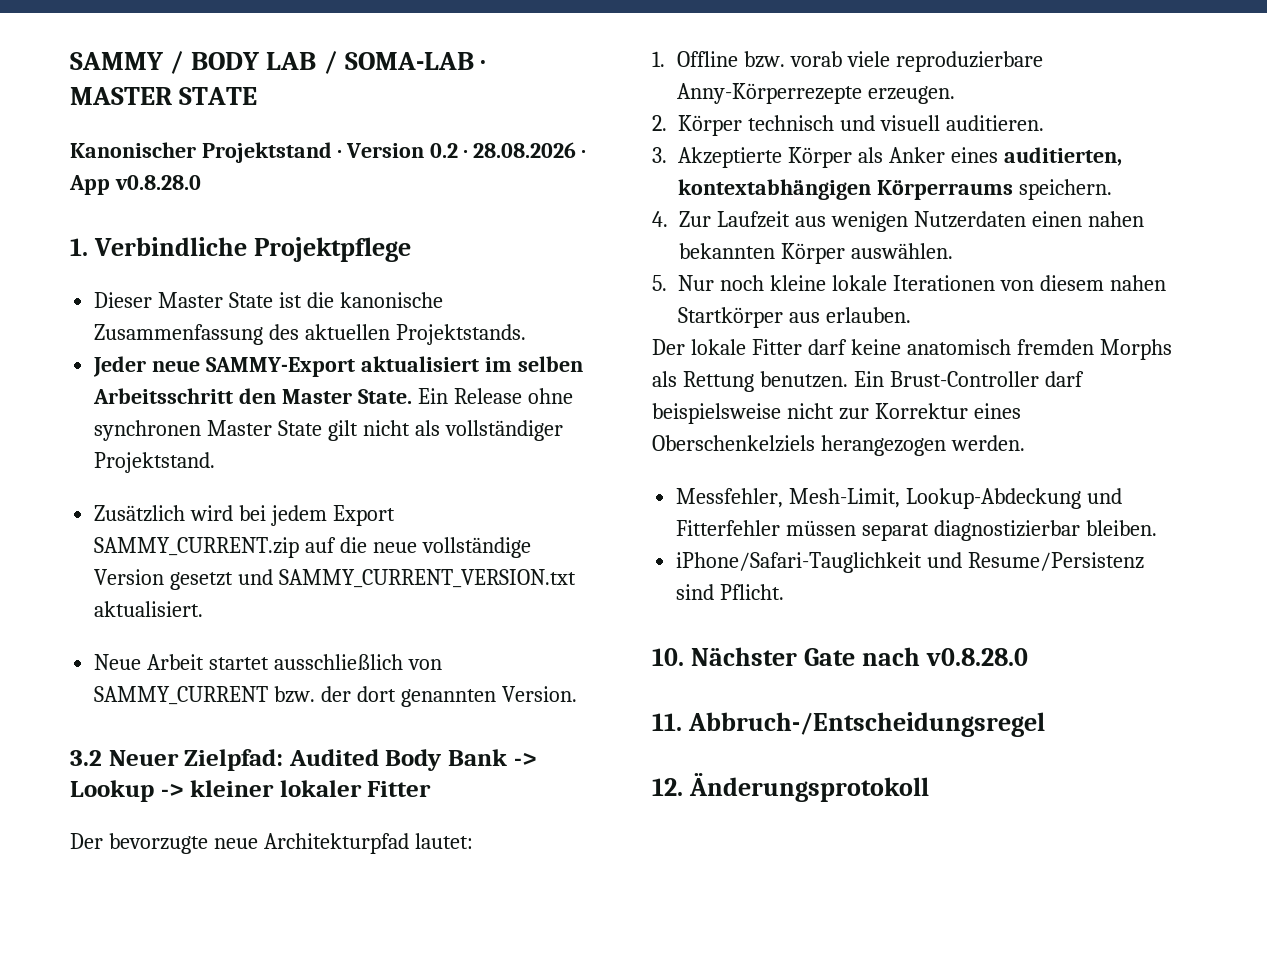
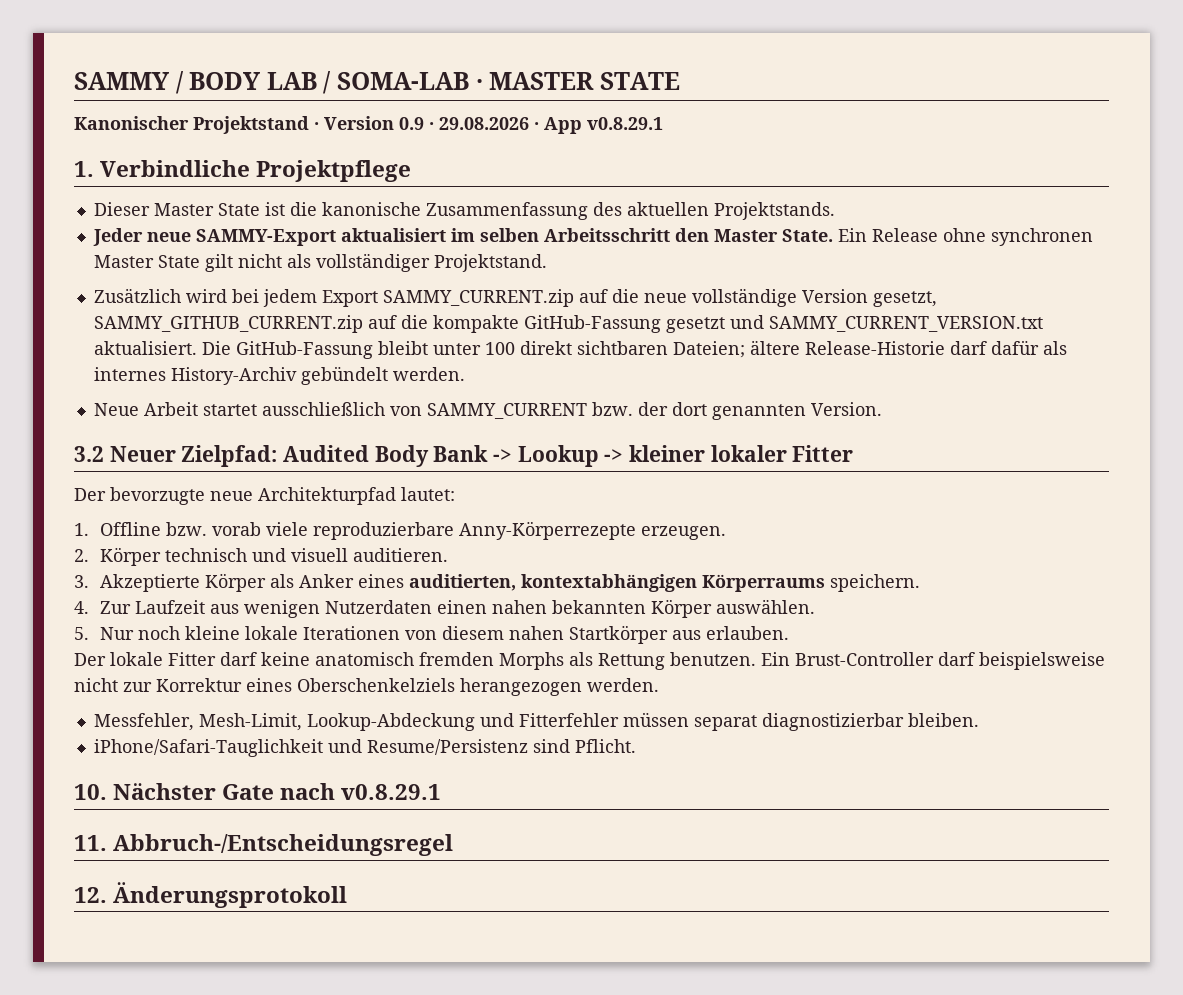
[429,142,576,158] 0.2 · 28.08.2026 -> [399,117,529,130] 0.9 · 29.08.2026
[114,175,201,190] v0.8.28.0 -> [587,117,663,130] v0.8.29.1
[170,569,577,590] [94,601,204,617] gesetzt und SAMMY_CURRENT_VERSION.txt aktualisiert. -> [872,291,937,307] [93,315,1043,333] [93,340,1067,359] [93,366,465,385] gesetzt, SAMMY_GITHUB_CURRENT.zip auf die kompakte GitHub-Fassung gesetzt und SAMMY_CURRENT_VERSION.txt aktualisiert. Die GitHub-Fassung bleibt unter 100 direkt sichtbaren Dateien; ältere Release-Historie darf dafür als internes History-Archiv gebündelt werden.
[925,648,1028,666] v0.8.28.0 -> [341,784,442,800] v0.8.29.1

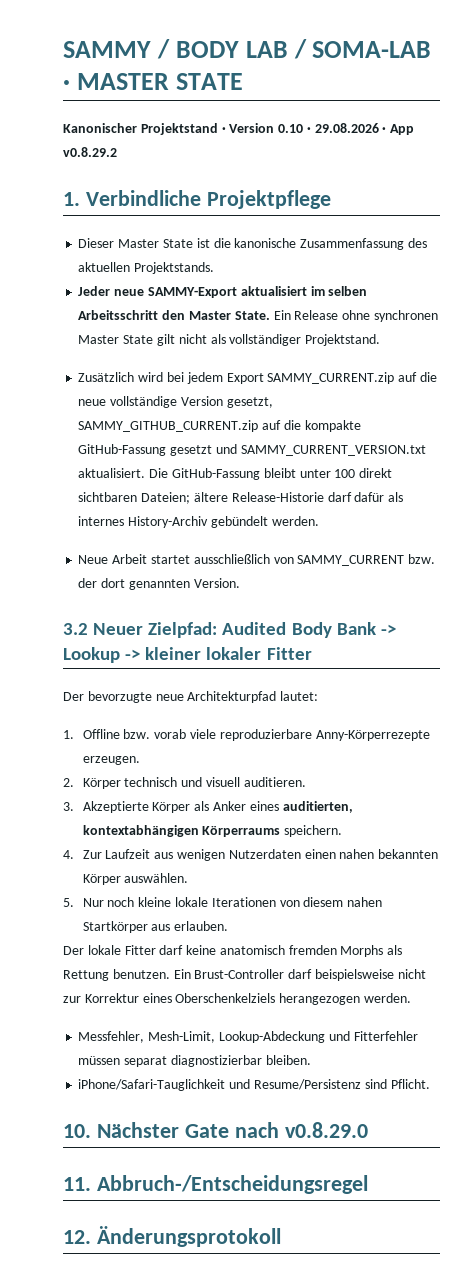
[399,117,424,130] 0.9 -> [278,124,304,133] 0.10
[587,117,663,130] v0.8.29.1 -> [63,147,117,157] v0.8.29.2
[341,784,442,800] v0.8.29.1 -> [284,1122,368,1138] v0.8.29.0

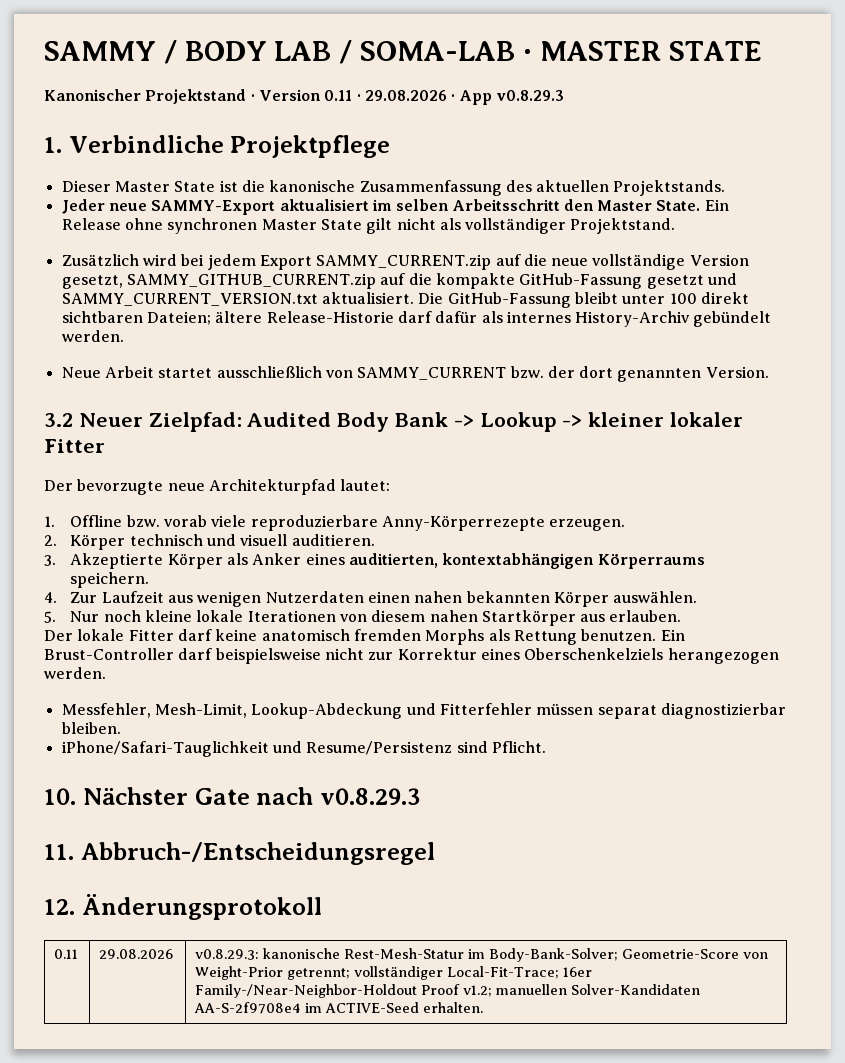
[278,124,304,133] 0.10 -> [324,90,353,101] 0.11
[63,147,117,157] v0.8.29.2 -> [495,90,564,101] v0.8.29.3
[284,1122,368,1138] v0.8.29.0 -> [320,788,421,805] v0.8.29.3
(281, 1236) none -> [54,949,79,959] [99,949,174,959] [195,948,769,962] [195,966,593,980] [195,984,701,998] [194,1002,484,1014] // 0.11 | 29.08.2026 | v0.8.29.3: kanonische Rest-Mesh-Statur im Body-Bank-Solver; Geometrie-Score von Weight-Prior getrennt; vollständiger Local-Fit-Trace; 16er Family-/Near-Neighbor-Holdout Proof v1.2; manuellen Solver-Kandidaten AA-S-2f9708e4 im ACTIVE-Seed erhalten.

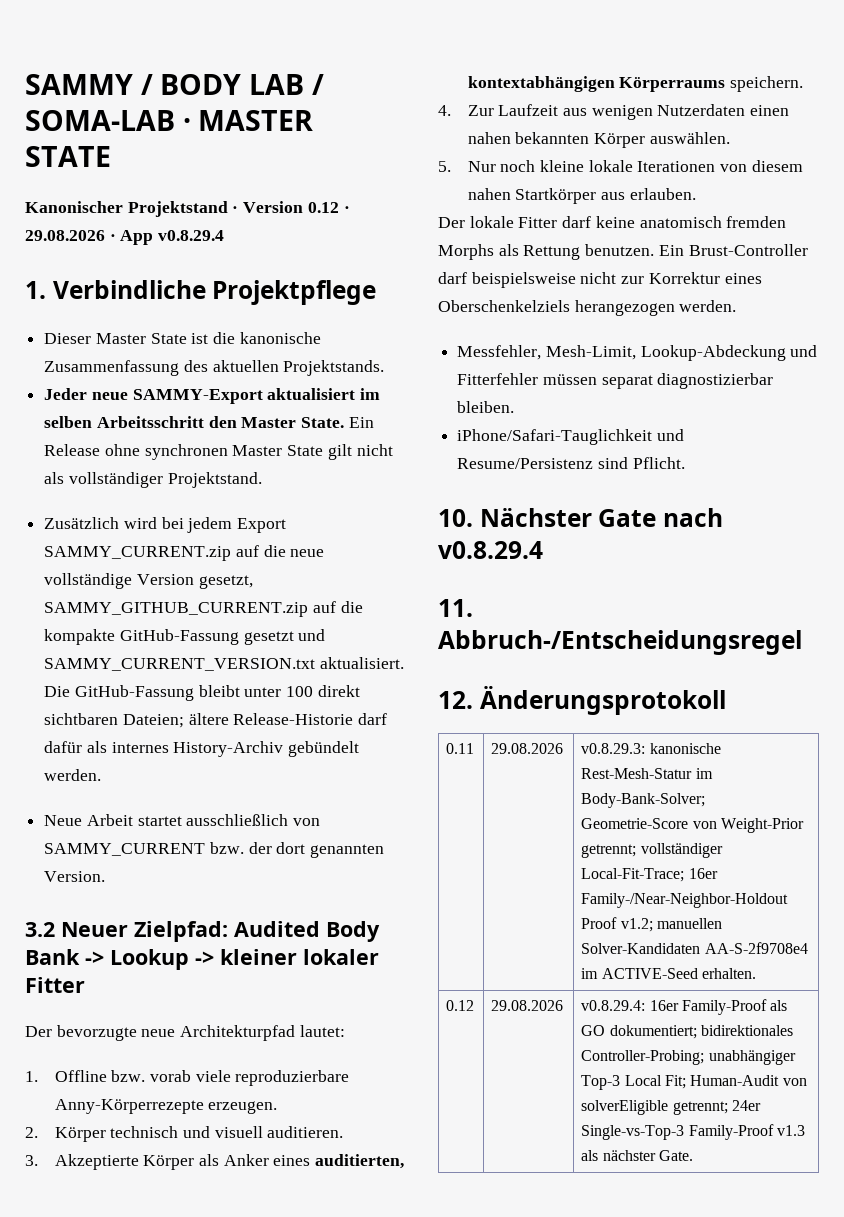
[324,90,353,101] 0.11 -> [307,202,339,213] 0.12
[495,90,564,101] v0.8.29.3 -> [158,230,225,241] v0.8.29.4
[320,788,421,805] v0.8.29.3 -> [438,541,543,559] v0.8.29.4
(484, 1007) none -> [446,1000,475,1011] [491,1000,564,1011] [581,999,788,1015] [581,1025,793,1039] [581,1050,796,1065] [581,1075,807,1090] [581,1100,761,1115] [581,1124,805,1140] [581,1150,693,1161] // 0.12 | 29.08.2026 | v0.8.29.4: 16er Family-Proof als GO dokumentiert; bidirektionales Controller-Probing; unabhängiger Top-3 Local Fit; Human-Audit von solverEligible getrennt; 24er Single-vs-Top-3 Family-Proof v1.3 als nächster Gate.

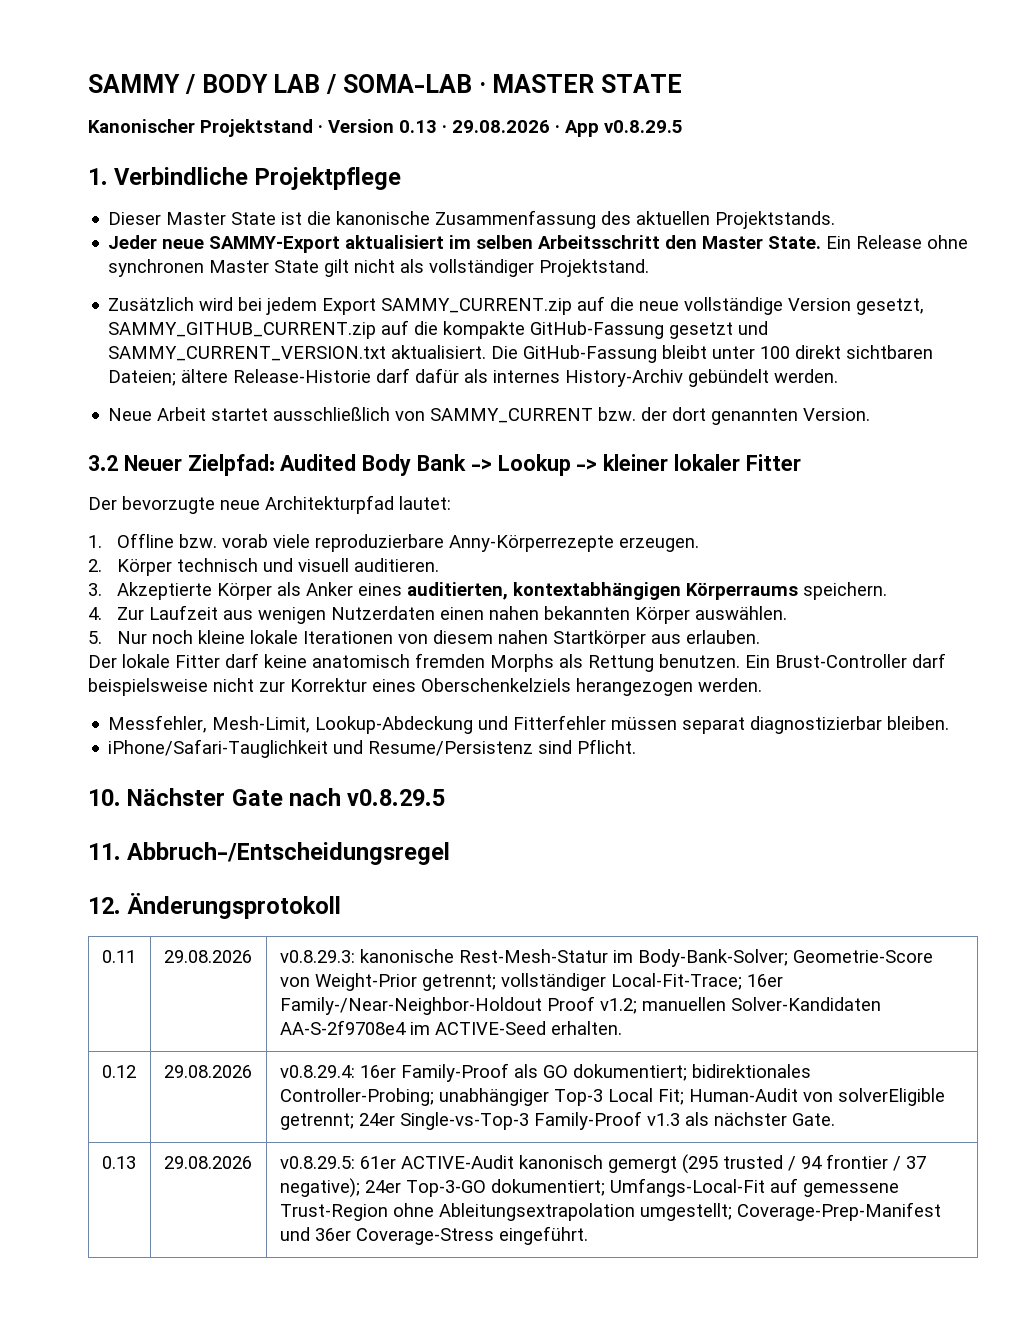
[307,202,339,213] 0.12 -> [399,120,437,133] 0.13
[158,230,225,241] v0.8.29.4 -> [604,120,683,133] v0.8.29.5
[438,541,543,559] v0.8.29.4 -> [347,789,446,806] v0.8.29.5
(693, 1155) none -> [101,1156,136,1169] [163,1156,252,1169] [279,1154,926,1174] [279,1178,899,1198] [279,1202,941,1221] [279,1226,588,1245] // 0.13 | 29.08.2026 | v0.8.29.5: 61er ACTIVE-Audit kanonisch gemergt (295 trusted / 94 frontier / 37 negative); 24er Top-3-GO dokumentiert; Umfangs-Local-Fit auf gemessene Trust-Region ohne Ableitungsextrapolation umgestellt; Coverage-Prep-Manifest und 36er Coverage-Stress eingeführt.

